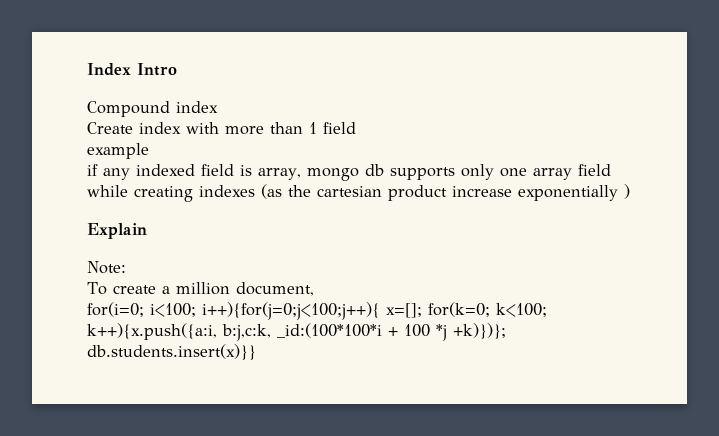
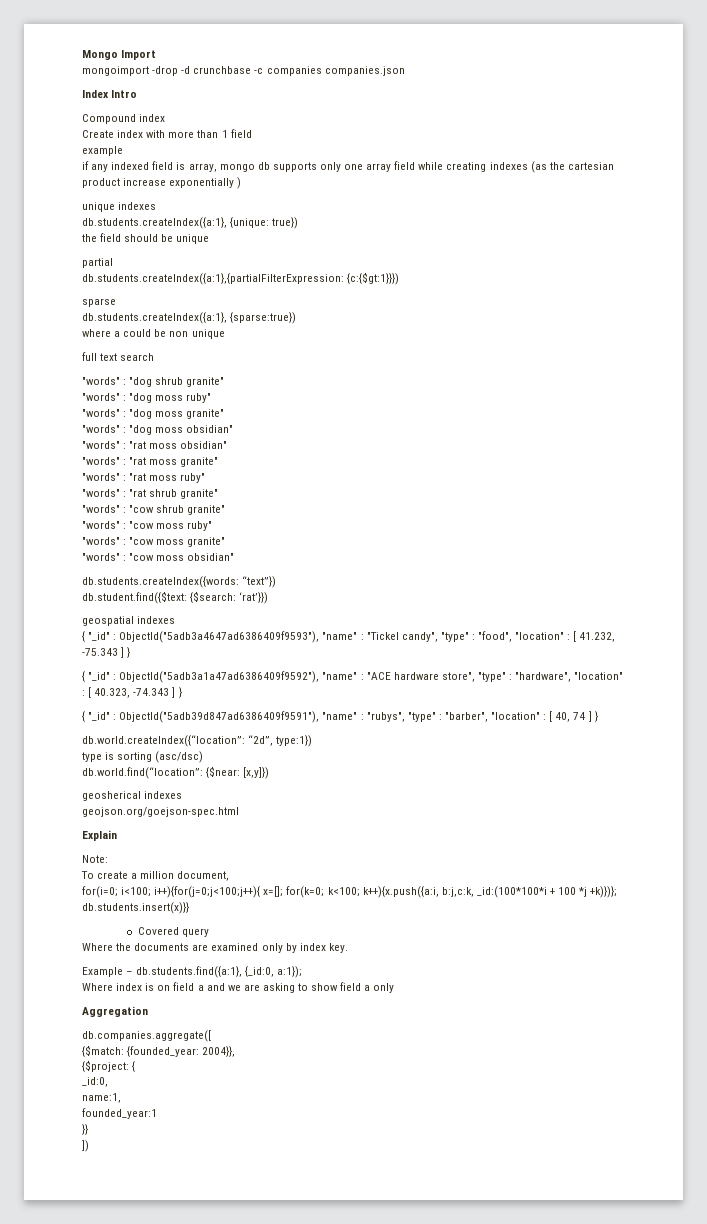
(87, 69) none -> [82,50,157,60] [82,66,405,76] Mongo Import // mongoimport -drop -d crunchbase -c companies companies.json //
(630, 191) none -> [82,202,157,212] [82,217,299,229] [82,233,210,244] [82,258,113,268] [82,272,400,285] [82,298,116,307] [82,312,297,324] [82,329,225,339] [82,352,155,361] [82,377,225,387] [82,393,212,403] [82,409,225,419] [82,425,234,435] [82,441,228,449] [82,457,219,467] [82,473,206,483] [82,489,219,499] [82,505,226,515] [82,521,213,531] [82,537,226,547] [82,553,235,561] [82,576,277,588] [82,591,269,604] [82,616,176,626] [82,631,616,643] [82,647,131,658] [82,671,624,683] [82,687,182,698] [82,711,598,723] [82,735,313,747] [82,751,204,763] [82,766,270,779] [82,791,183,801] [82,807,239,817] // unique indexes // db.students.createIndex({a:1}, {unique: true}) // the field should be unique // partial // db.students.createIndex({a:1},{partialFilterExpression: {c:{$gt:1}}}) // sparse // db.students.createIndex({a:1}, {sparse:true}) // where a could be non unique // full text search // "words" : "dog shrub granite" // "words" : "dog moss ruby" // "words" : "dog moss granite" // "words" : "dog moss obsidian" // "words" : "rat moss obsidian" // "words" : "rat moss granite" // "words" : "rat moss ruby" // "words" : "rat shrub granite" // "words" : "cow shrub granite" // "words" : "cow moss ruby" // "words" : "cow moss granite" // "words" : "cow moss obsidian" // db.students.createIndex({words: “text”}) // db.student.find({$text: {$search: ‘rat’}}) // geospatial indexes // { "_id" : ObjectId("5adb3a4647ad6386409f9593"), "name" : "Tickel candy", "type" : "food", "location" : [ 41.232, -75.343 ] } // { "_id" : ObjectId("5adb3a1a47ad6386409f9592"), "name" : "ACE hardware store", "type" : "hardware", "location" : [ 40.323, -74.343 ] } // { "_id" : ObjectId("5adb39d847ad6386409f9591"), "name" : "rubys", "type" : "barber", "location" : [ 40, 74 ] } // db.world.createIndex({“location”: “2d”, type:1}) // type is sorting (asc/dsc) // db.world.find(“location”: {$near: [x,y]}) // geosherical indexes // geojson.org/goejson-spec.html
(256, 352) none -> [137,927,209,937] [82,943,348,953] [82,966,303,978] [82,982,395,993] [82,1006,148,1017] [82,1030,211,1042] [82,1045,236,1057] [82,1060,136,1072] [82,1077,108,1087] [82,1093,121,1103] [82,1108,157,1119] [82,1124,88,1135] [82,1140,89,1152] // Covered query // Where the documents are examined only by index key. // Example – db.students.find({a:1}, {_id:0, a:1}); // Where index is on field a and we are asking to show field a only // Aggregation // db.companies.aggregate([ // {$match: {founded_year: 2004}}, // {$project: { // _id:0, // name:1, // founded_year:1 // }} // ])

